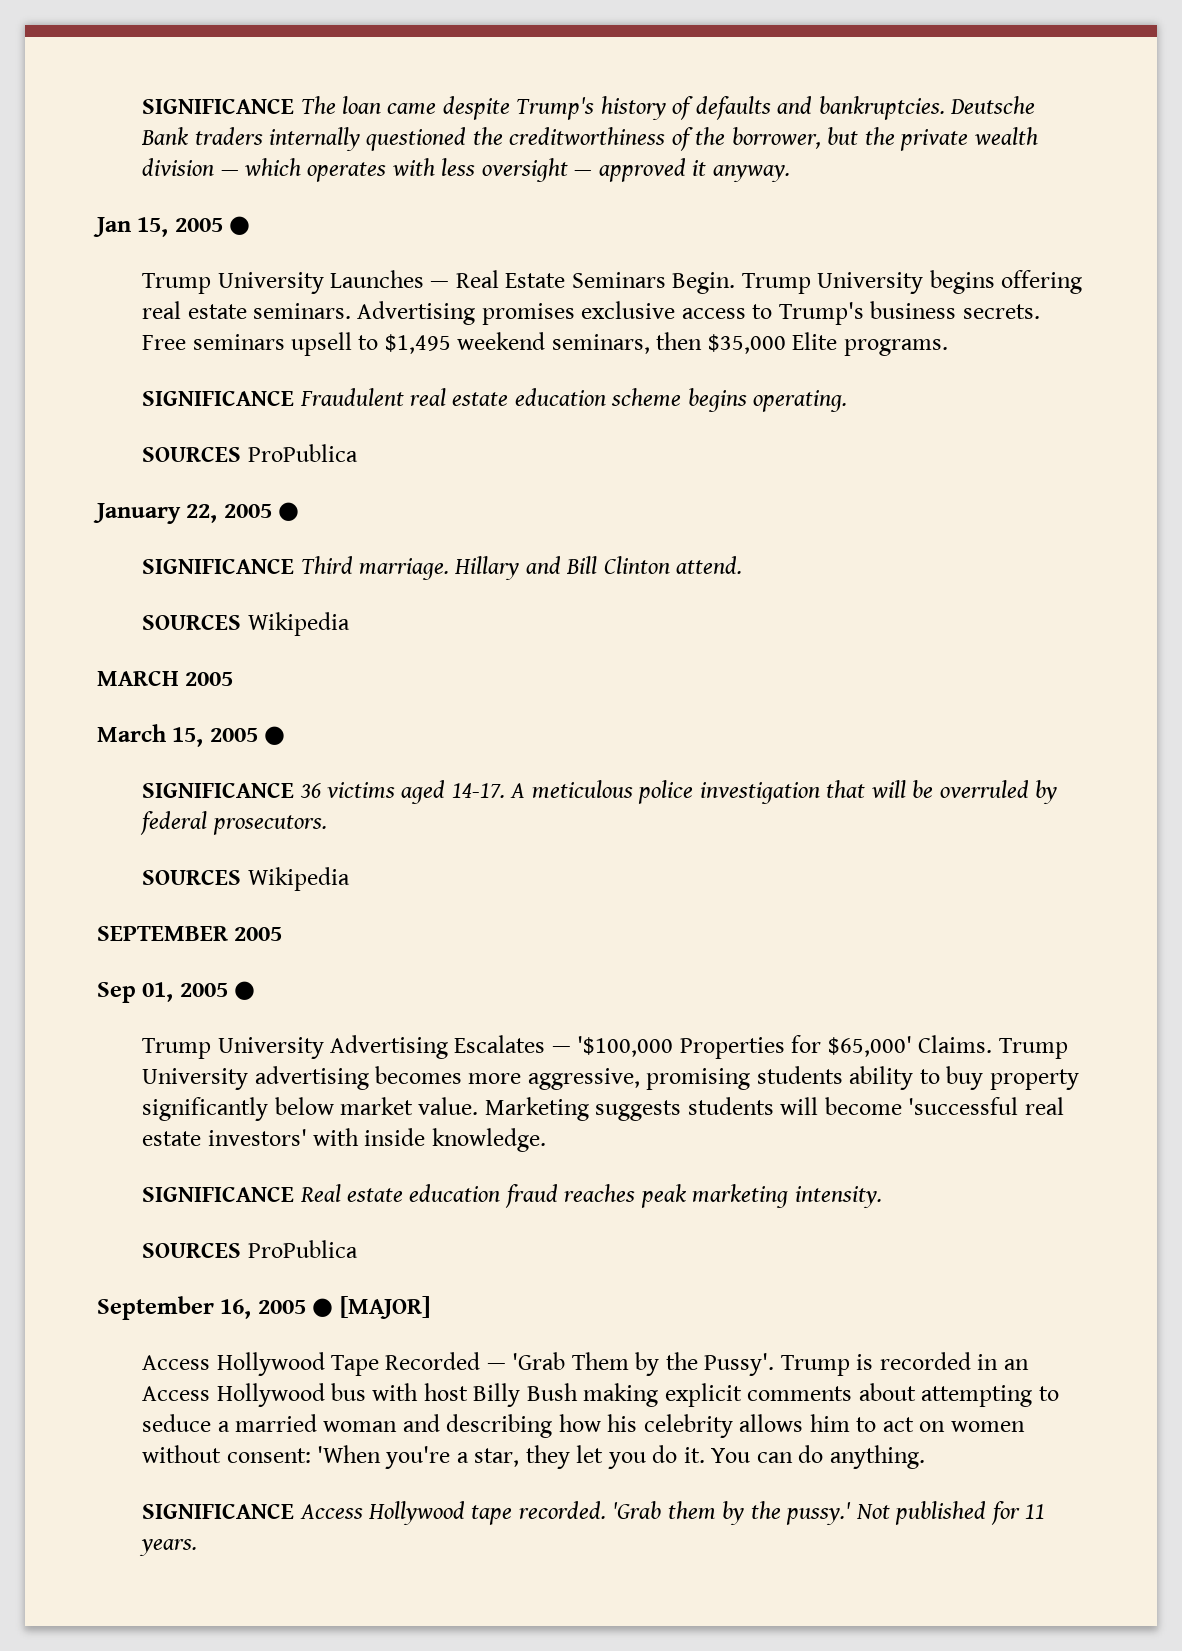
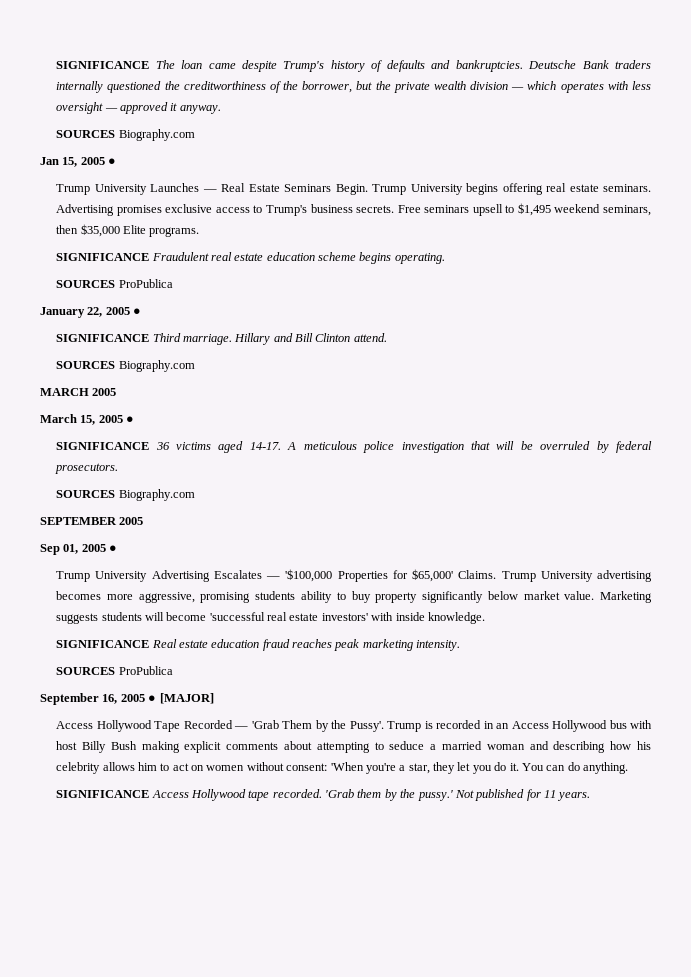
(790, 173) none -> [56,129,195,141] // SOURCES Biography.com
[247,612,350,636] Wikipedia -> [118,360,195,372] Biography.com
[247,867,350,891] Wikipedia -> [118,489,195,501] Biography.com

